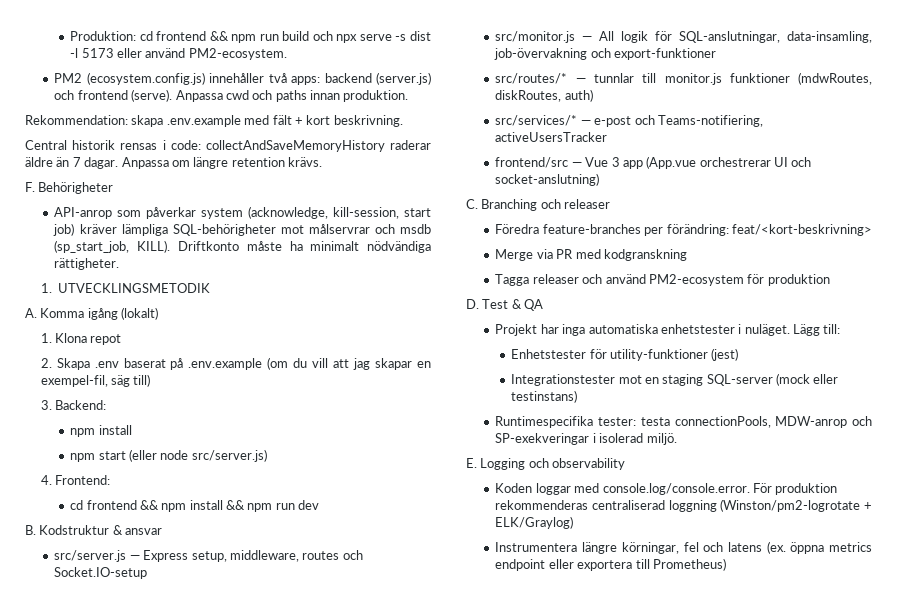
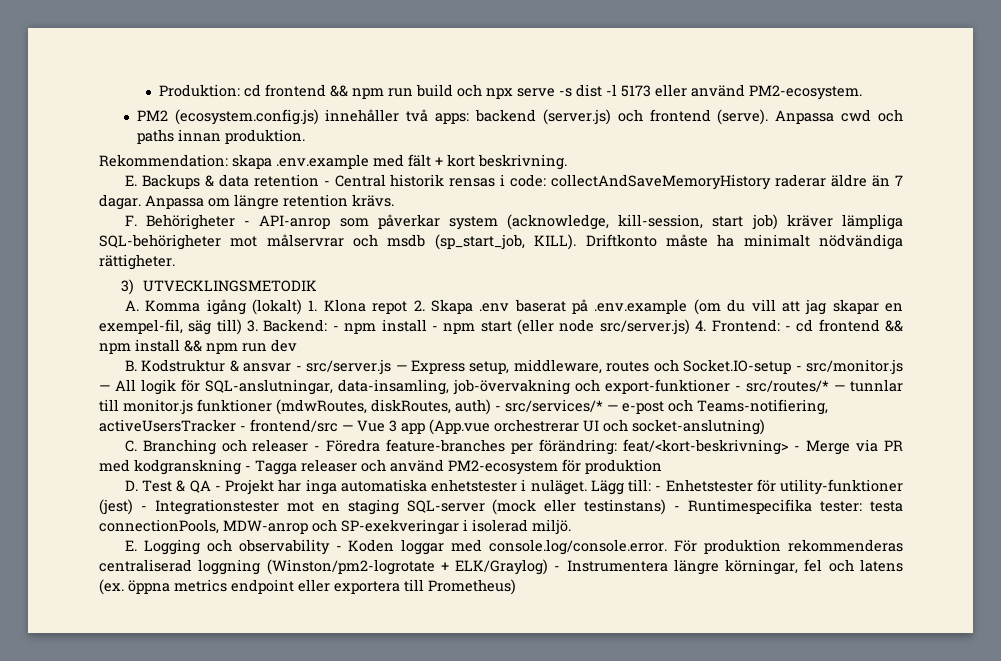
(403, 121) none -> [124,174,330,189] E. Backups & data retention -
(114, 188) // -> [244,221,251,226] -
[40,283,52,293] 1. -> [120,279,134,295] 3)
(159, 313) // -> (303, 307) none
(122, 339) // -> (408, 307) none
(151, 380) // -> (242, 327) none
[70,425,132,437] // npm install // -> [332,319,438,334] - npm install -
(267, 455) // -> (690, 327) none
(111, 480) // -> [784,326,791,331] -
(163, 531) // -> [295,366,302,371] -
(148, 573) // -> [795,366,802,371] -
(717, 54) // -> [735,386,741,391] -
(593, 95) // -> [495,406,501,411] -
(608, 137) // -> [240,426,246,431] -
(611, 204) // -> [314,446,321,451] -
(872, 230) // -> [794,446,801,451] -
(687, 255) // -> [245,466,251,471] -
(544, 305) // -> [214,486,221,491] -
(841, 329) // -> [655,486,662,491] -
(739, 354) // -> [140,506,147,511] -
(578, 396) // -> [674,506,681,511] -
(626, 464) // -> [335,546,342,551] -
(574, 522) // -> [554,566,561,571] -

